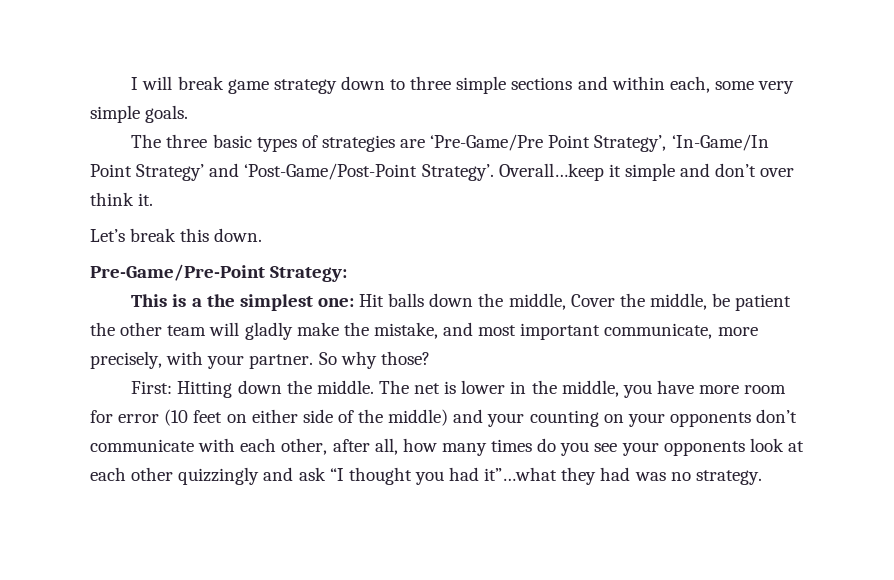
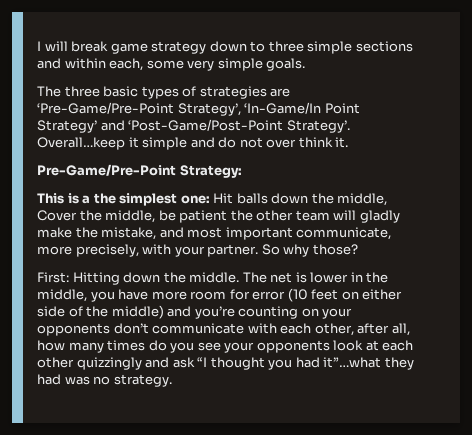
[430,134,591,151] ‘Pre-Game/Pre Point -> [37,102,174,114] ‘Pre-Game/Pre-Point
[715,163,757,177] don’t -> [218,137,263,148] do not
[90,228,263,242] // Let’s break this down. -> (349, 142) none
[487,413,525,427] your -> [194,306,235,319] you’re

